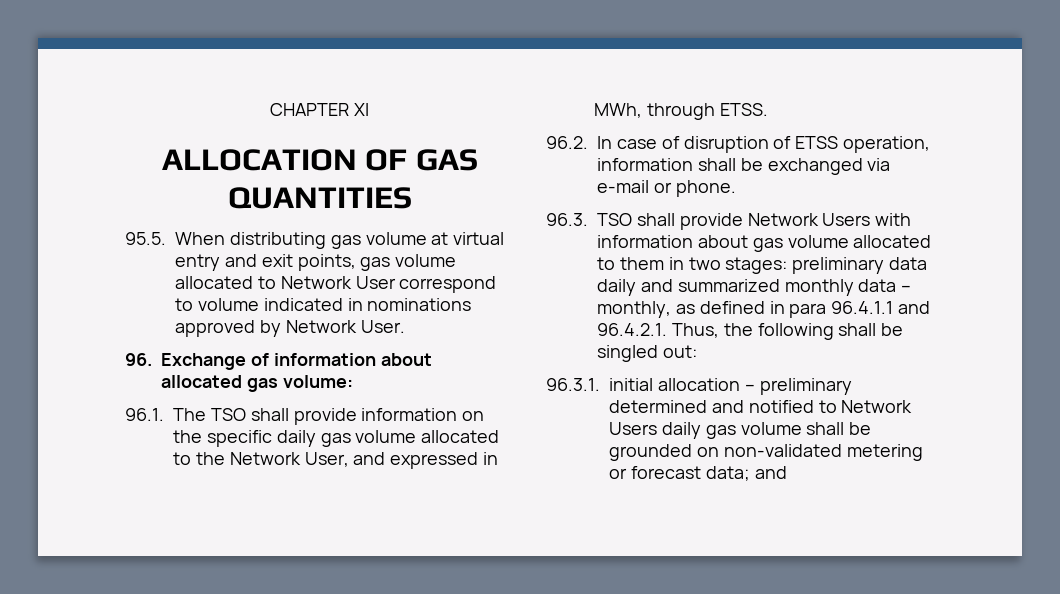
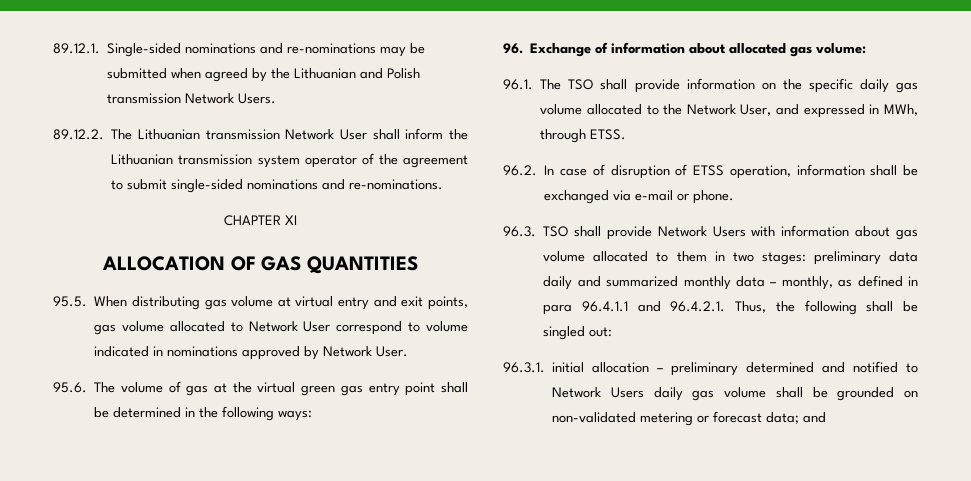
(270, 109) none -> [53,43,426,57] [107,68,421,82] [107,93,277,104] [53,128,469,140] [111,153,468,168] [111,179,444,193] 89.12.1. Single-sided nominations and re-nominations may be submitted when agreed by the Lithuanian and Polish transmission Network Users. // 89.12.2. The Lithuanian transmission Network User shall inform the Lithuanian transmission system operator of the agreement to submit single-sided nominations and re-nominations. //
(405, 326) none -> [53,381,468,396] [94,406,313,421] // 95.6. The volume of gas at the virtual green gas entry point shall be determined in the following ways:

